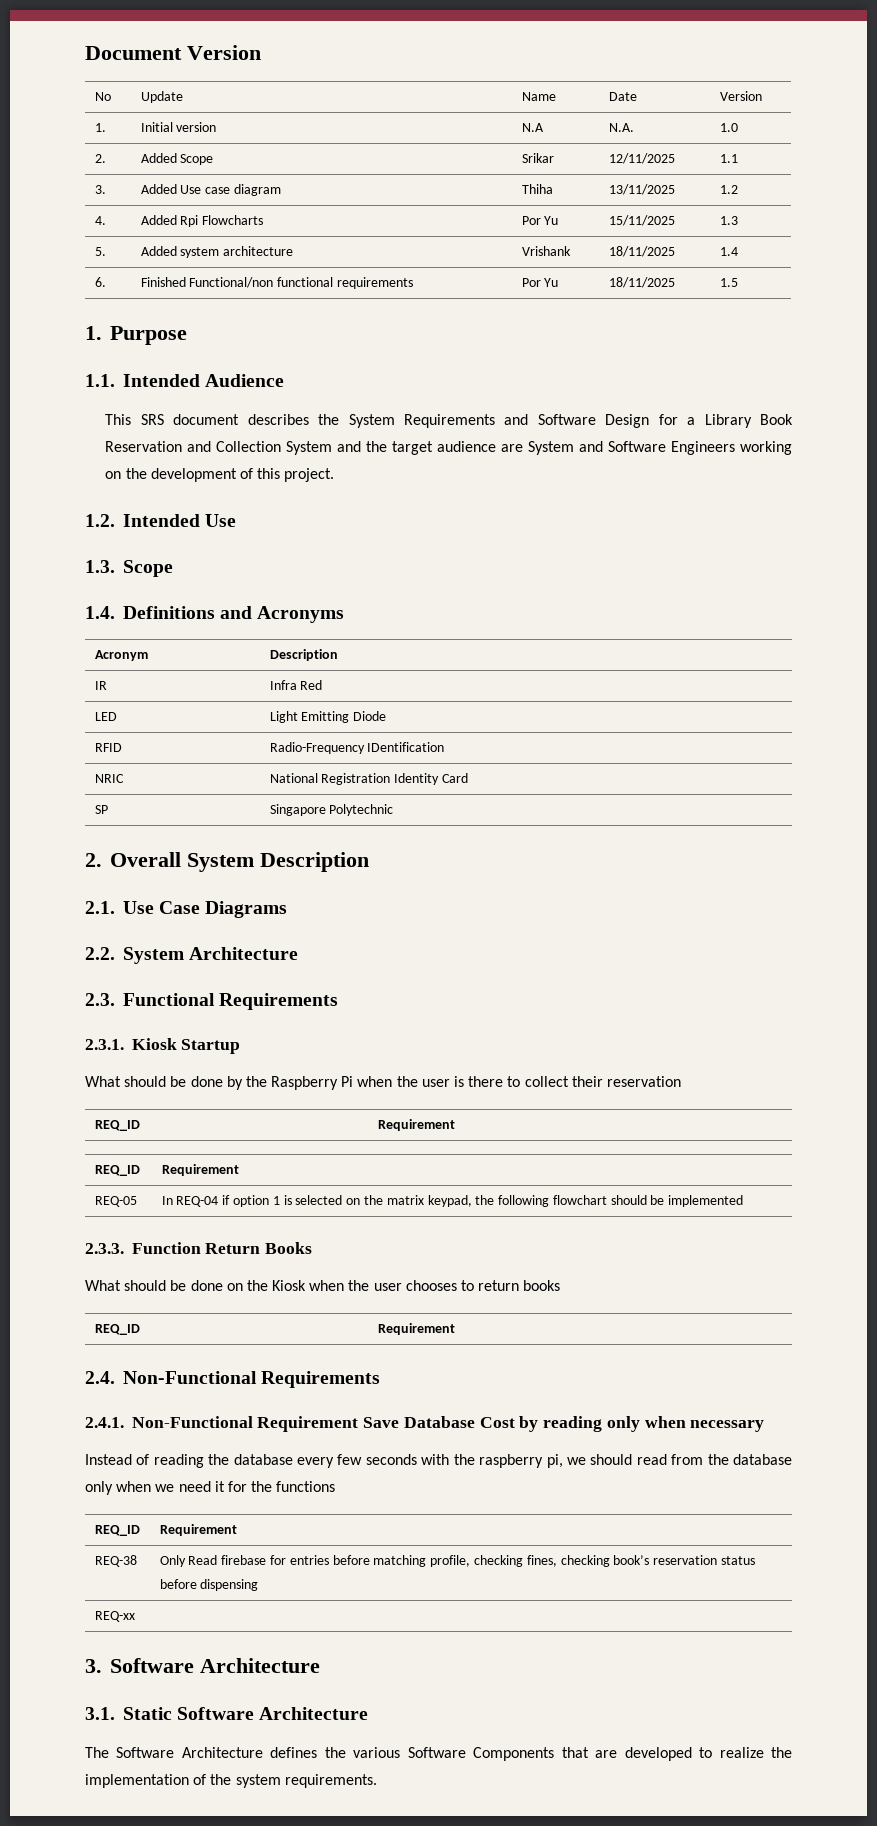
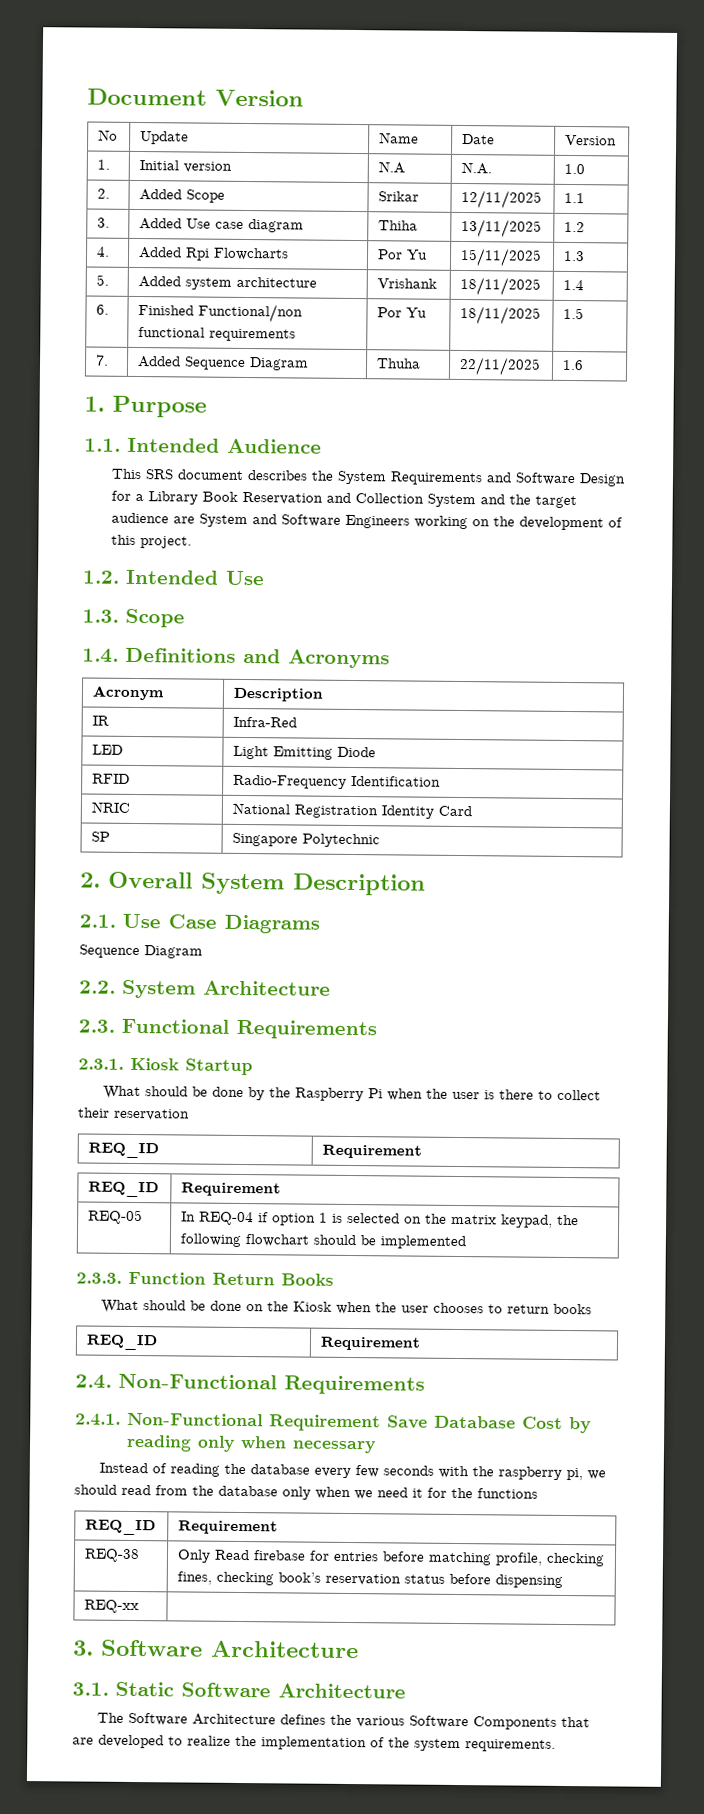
(738, 282) none -> [95,354,110,366] [137,355,310,371] [376,358,422,369] [459,356,542,376] [562,359,585,371] // 7. | Added Sequence Diagram | Thuha | 22/11/2025 | 1.6
[269,680,323,690] Infra Red -> [233,716,298,728] Infra-Red
[367,742,445,752] IDentification -> [351,775,442,787] Identification
(288, 909) none -> [79,944,203,959] // Sequence Diagram

